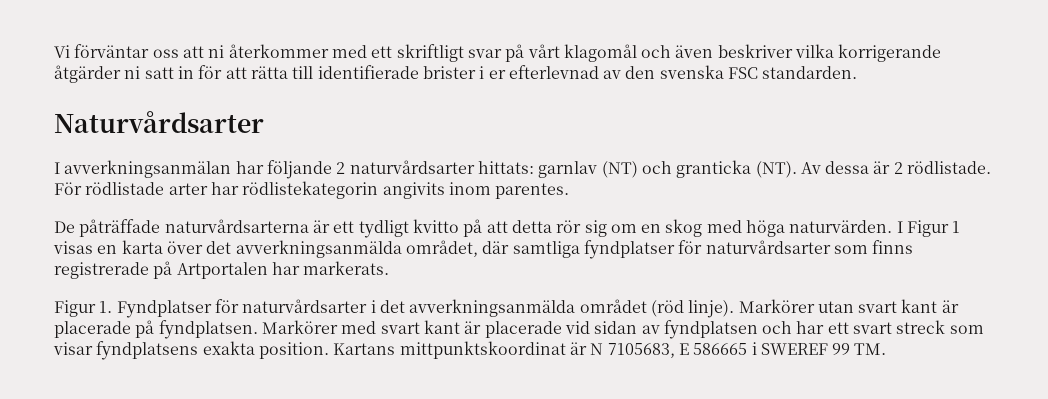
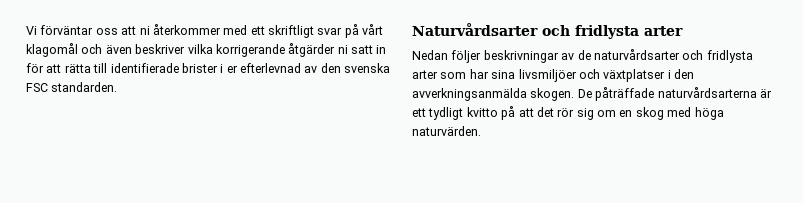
[54,160,992,179] [54,181,570,199] // I avverkningsanmälan har följande 2 naturvårdsarter hittats: garnlav (NT) och granticka (NT). Av dessa är 2 rödlistade. För rödlistade arter har rödlistekategorin angivits inom parentes. // -> [542,25,683,39] [412,49,753,63] [412,69,694,82] [412,88,575,101] och fridlysta arter // Nedan följer beskrivningar av de naturvårdsarter och fridlysta arter som har sina livsmiljöer och växtplatser i den avverkningsanmälda skogen.
[511,220,552,233] detta -> [536,107,554,117] det
[896,220,961,237] [53,240,914,259] [54,261,390,279] [54,299,959,318] [54,320,984,339] [53,341,887,360] I Figur 1 visas en karta över det avverkningsanmälda området, där samtliga fyndplatser för naturvårdsarter som finns registrerade på Artportalen har markerats. // Figur 1. Fyndplatser för naturvårdsarter i det avverkningsanmälda området (röd linje). Markörer utan svart kant är placerade på fyndplatsen. Markörer med svart kant är placerade vid sidan av fyndplatsen och har ett svart streck som visar fyndplatsens exakta position. Kartans mittpunktskoordinat är N 7105683, E 586665 i SWEREF 99 TM. -> (481, 131) none

